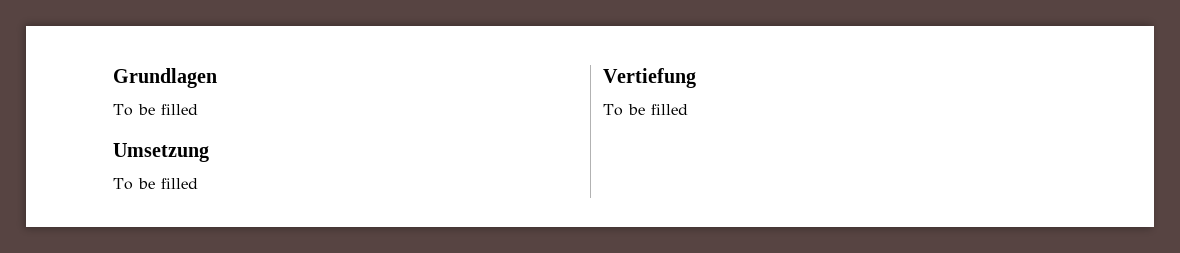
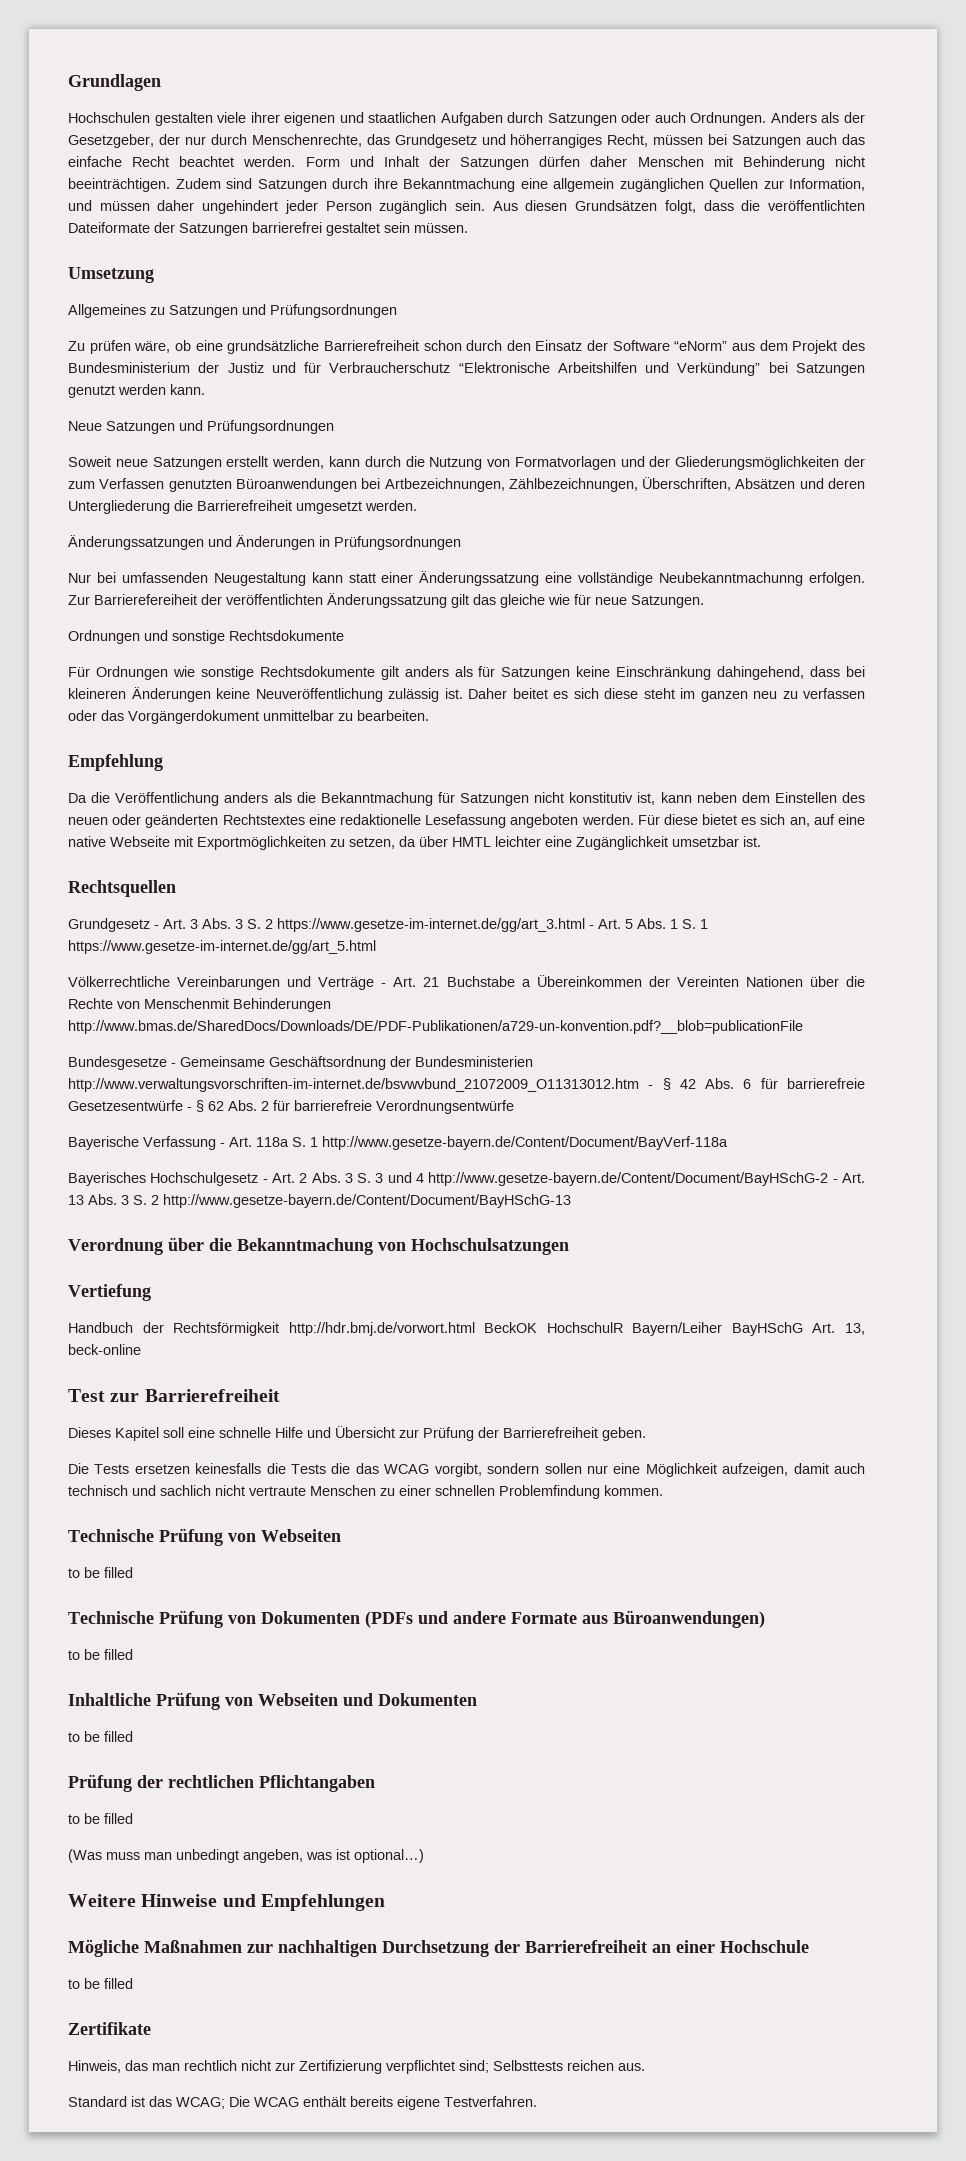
[113,104,198,116] [113,143,209,162] [113,178,198,190] [603,68,696,88] [603,104,688,116] To be filled // Umsetzung // To be filled // Vertiefung // To be filled -> [68,112,865,126] [68,134,866,148] [68,156,865,170] [68,178,865,192] [68,200,865,214] [68,222,468,236] [68,267,154,283] [68,304,397,318] [68,340,865,354] [68,362,865,376] [68,384,205,398] [68,420,334,434] [68,456,866,470] [68,477,865,492] [68,500,417,514] [68,535,461,550] [68,571,865,586] [68,593,704,608] [68,630,344,644] [68,666,866,680] [68,687,865,702] [68,710,429,724] [68,754,163,771] [68,792,865,806] [68,814,865,828] [68,836,761,850] [68,880,176,897] [68,918,708,932] [68,940,376,954] [68,975,865,990] [68,998,331,1012] [68,1020,803,1034] [68,1056,533,1070] [68,1078,866,1092] [68,1100,514,1114] [68,1136,728,1150] [68,1172,865,1186] [68,1194,571,1208] [68,1237,569,1255] [68,1284,151,1301] [68,1322,865,1336] [68,1344,141,1355] [68,1389,280,1402] [68,1426,646,1441] [68,1463,865,1477] [68,1485,663,1499] [68,1528,341,1546] [68,1567,133,1578] [68,1610,765,1628] [68,1649,133,1660] [68,1692,477,1710] [68,1731,133,1742] [68,1774,375,1792] [68,1813,133,1824] [68,1849,424,1863] [68,1894,385,1911] [68,1939,809,1957] [68,1978,133,1989] [68,2022,151,2035] [68,2060,645,2074] [68,2096,537,2110] Hochschulen gestalten viele ihrer eigenen und staatlichen Aufgaben durch Satzungen oder auch Ordnungen. Anders als der Gesetzgeber, der nur durch Menschenrechte, das Grundgesetz und höherrangiges Recht, müssen bei Satzungen auch das einfache Recht beachtet werden. Form und Inhalt der Satzungen dürfen daher Menschen mit Behinderung nicht beeinträchtigen. Zudem sind Satzungen durch ihre Bekanntmachung eine allgemein zugänglichen Quellen zur Information, und müssen daher ungehindert jeder Person zugänglich sein. Aus diesen Grundsätzen folgt, dass die veröffentlichten Dateiformate der Satzungen barrierefrei gestaltet sein müssen. // Umsetzung // Allgemeines zu Satzungen und Prüfungsordnungen // Zu prüfen wäre, ob eine grundsätzliche Barrierefreiheit schon durch den Einsatz der Software “eNorm” aus dem Projekt des Bundesministerium der Justiz und für Verbraucherschutz “Elektronische Arbeitshilfen und Verkündung” bei Satzungen genutzt werden kann. // Neue Satzungen und Prüfungsordnungen // Soweit neue Satzungen erstellt werden, kann durch die Nutzung von Formatvorlagen und der Gliederungsmöglichkeiten der zum Verfassen genutzten Büroanwendungen bei Artbezeichnungen, Zählbezeichnungen, Überschriften, Absätzen und deren Untergliederung die Barrierefreiheit umgesetzt werden. // Änderungssatzungen und Änderungen in Prüfungsordnungen // Nur bei umfassenden Neugestaltung kann statt einer Änderungssatzung eine vollständige Neubekanntmachunng erfolgen. Zur Barrierefereiheit der veröffentlichten Änderungssatzung gilt das gleiche wie für neue Satzungen. // Ordnungen und sonstige Rechtsdokumente // Für Ordnungen wie sonstige Rechtsdokumente gilt anders als für Satzungen keine Einschränkung dahingehend, dass bei kleineren Änderungen keine Neuveröffentlichung zulässig ist. Daher beitet es sich diese steht im ganzen neu zu verfassen oder das Vorgängerdokument unmittelbar zu bearbeiten. // Empfehlung // Da die Veröffentlichung anders als die Bekanntmachung für Satzungen nicht konstitutiv ist, kann neben dem Einstellen des neuen oder geänderten Rechtstextes eine redaktionelle Lesefassung angeboten werden. Für diese bietet es sich an, auf eine native Webseite mit Exportmöglichkeiten zu setzen, da über HMTL leichter eine Zugänglichkeit umsetzbar ist. // Rechtsquellen // Grundgesetz - Art. 3 Abs. 3 S. 2 https://www.gesetze-im-internet.de/gg/art_3.html - Art. 5 Abs. 1 S. 1 https://www.gesetze-im-internet.de/gg/art_5.html // Völkerrechtliche Vereinbarungen und Verträge - Art. 21 Buchstabe a Übereinkommen der Vereinten Nationen über die Rechte von Menschenmit Behinderungen http://www.bmas.de/SharedDocs/Downloads/DE/PDF-Publikationen/a729-un-konvention.pdf?__blob=publicationFile // Bundesgesetze - Gemeinsame Geschäftsordnung der Bundesministerien http://www.verwaltungsvorschriften-im-internet.de/bsvwvbund_21072009_O11313012.htm - § 42 Abs. 6 für barrierefreie Gesetzesentwürfe - § 62 Abs. 2 für barrierefreie Verordnungsentwürfe // Bayerische Verfassung - Art. 118a S. 1 http://www.gesetze-bayern.de/Content/Document/BayVerf-118a // Bayerisches Hochschulgesetz - Art. 2 Abs. 3 S. 3 und 4 http://www.gesetze-bayern.de/Content/Document/BayHSchG-2 - Art. 13 Abs. 3 S. 2 http://www.gesetze-bayern.de/Content/Document/BayHSchG-13 // Verordnung über die Bekanntmachung von Hochschulsatzungen // Vertiefung // Handbuch der Rechtsförmigkeit http://hdr.bmj.de/vorwort.html BeckOK HochschulR Bayern/Leiher BayHSchG Art. 13, beck-online // Test zur Barrierefreiheit // Dieses Kapitel soll eine schnelle Hilfe und Übersicht zur Prüfung der Barrierefreiheit geben. // Die Tests ersetzen keinesfalls die Tests die das WCAG vorgibt, sondern sollen nur eine Möglichkeit aufzeigen, damit auch technisch und sachlich nicht vertraute Menschen zu einer schnellen Problemfindung kommen. // Technische Prüfung von Webseiten // to be filled // Technische Prüfung von Dokumenten (PDFs und andere Formate aus Büroanwendungen) // to be filled // Inhaltliche Prüfung von Webseiten und Dokumenten // to be filled // Prüfung der rechtlichen Pflichtangaben // to be filled // (Was muss man unbedingt angeben, was ist optional…) // Weitere Hinweise und Empfehlungen // Mögliche Maßnahmen zur nachhaltigen Durchsetzung der Barrierefreiheit an einer Hochschule // to be filled // Zertifikate // Hinweis, das man rechtlich nicht zur Zertifizierung verpflichtet sind; Selbsttests reichen aus. // Standard ist das WCAG; Die WCAG enthält bereits eigene Testverfahren.

